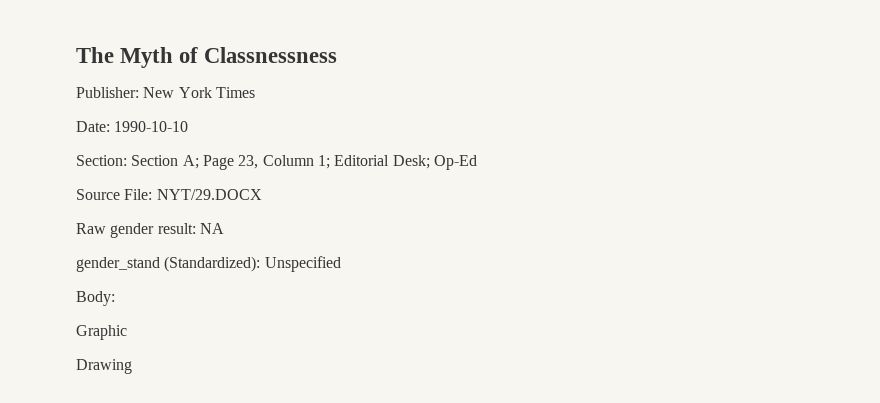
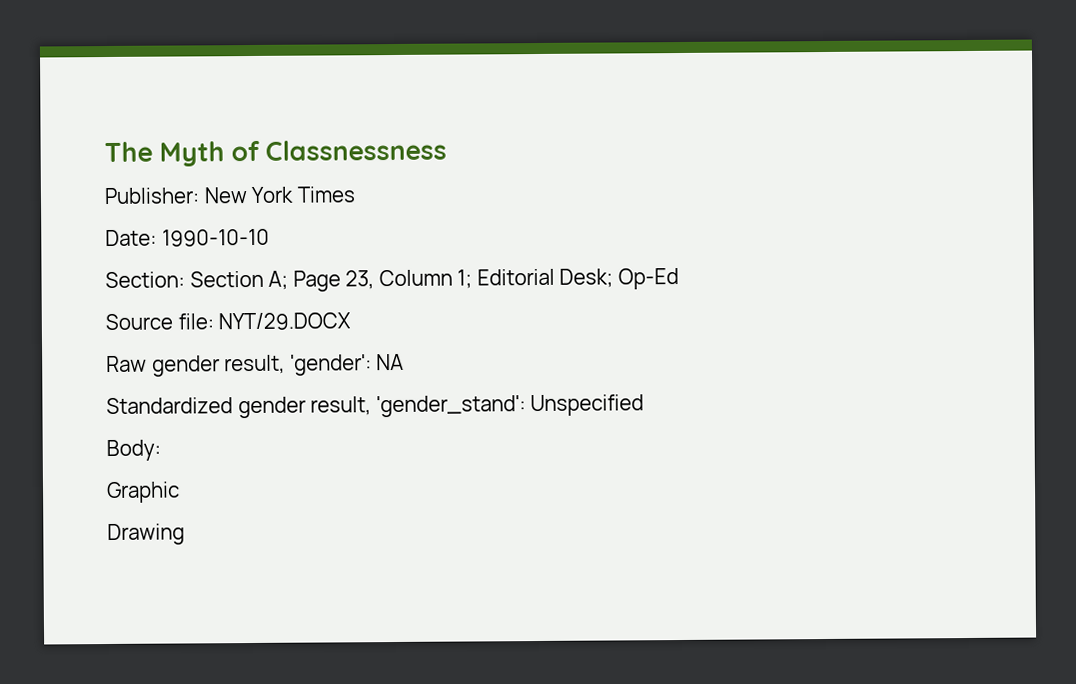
[124,189,153,200] File: -> [177,313,214,330] file:
[157,223,196,234] result: -> [224,354,372,376] result, 'gender':
[76,256,261,272] gender_stand (Standardized): -> [106,395,526,419] Standardized gender result, 'gender_stand':

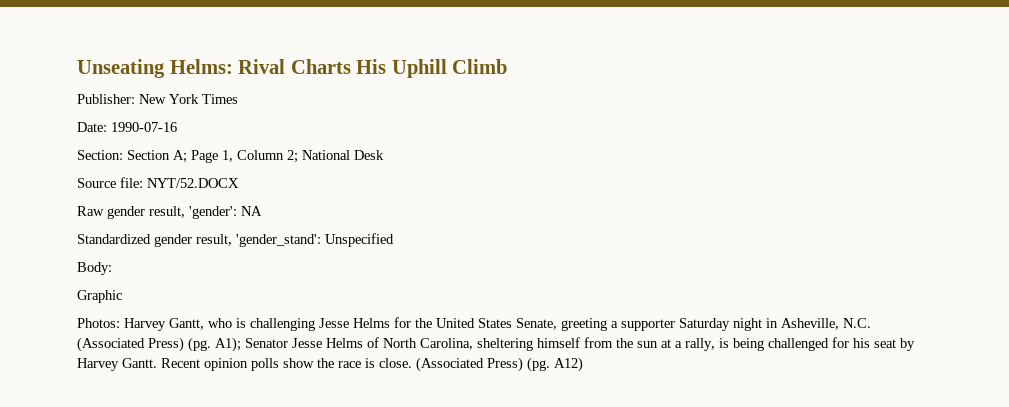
[104,139,448,167] The Myth of Classnessness -> [77,59,508,78] Unseating Helms: Rival Charts His Uphill Climb
[161,228,270,247] 1990-10-10 -> [111,122,177,132] 1990-07-16
[345,268,679,290] 23, Column 1; Editorial Desk; Op-Ed -> [222,150,384,163] 1, Column 2; National Desk
[218,312,352,331] NYT/29.DOCX -> [147,178,239,188] NYT/52.DOCX
[107,523,185,546] Drawing -> [77,317,871,331] [77,337,915,352] [77,357,583,372] Photos: Harvey Gantt, who is challenging Jesse Helms for the United States Senate, greeting a supporter Saturday night in Asheville, N.C. (Associated Press) (pg. A1); Senator Jesse Helms of North Carolina, sheltering himself from the sun at a rally, is being challenged for his seat by Harvey Gantt. Recent opinion polls show the race is close. (Associated Press) (pg. A12)

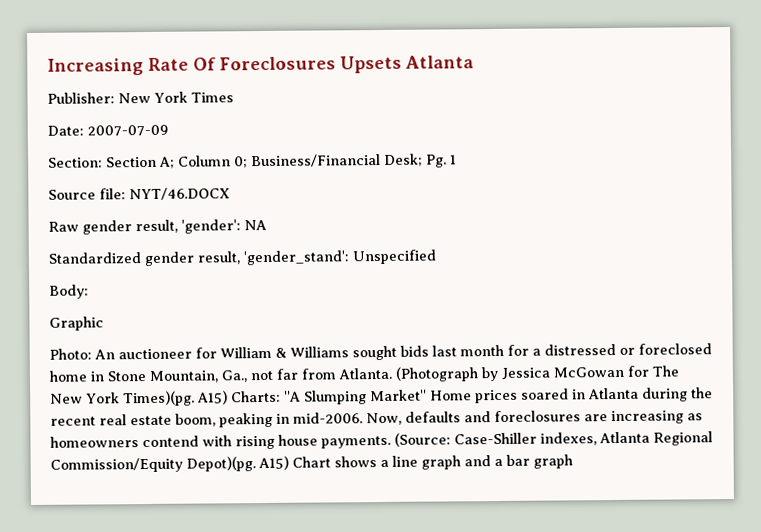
[77,59,508,78] Unseating Helms: Rival Charts His Uphill Climb -> [47,55,474,76] Increasing Rate Of Foreclosures Upsets Atlanta
[111,122,177,132] 1990-07-16 -> [87,124,169,137] 2007-07-09
[191,150,384,163] Page 1, Column 2; National Desk -> [178,153,457,169] Column 0; Business/Financial Desk; Pg. 1
[147,178,239,188] NYT/52.DOCX -> [129,187,230,201] NYT/46.DOCX
[77,317,871,331] [77,337,915,352] [77,357,583,372] Photos: Harvey Gantt, who is challenging Jesse Helms for the United States Senate, greeting a supporter Saturday night in Asheville, N.C. (Associated Press) (pg. A1); Senator Jesse Helms of North Carolina, sheltering himself from the sun at a rally, is being challenged for his seat by Harvey Gantt. Recent opinion polls show the race is close. (Associated Press) (pg. A12) -> [49,343,712,361] [49,365,679,383] [50,387,713,407] [50,410,703,428] [50,431,713,450] [50,454,573,473] Photo: An auctioneer for William & Williams sought bids last month for a distressed or foreclosed home in Stone Mountain, Ga., not far from Atlanta. (Photograph by Jessica McGowan for The New York Times)(pg. A15) Charts: ''A Slumping Market'' Home prices soared in Atlanta during the recent real estate boom, peaking in mid-2006. Now, defaults and foreclosures are increasing as homeowners contend with rising house payments. (Source: Case-Shiller indexes, Atlanta Regional Commission/Equity Depot)(pg. A15) Chart shows a line graph and a bar graph

